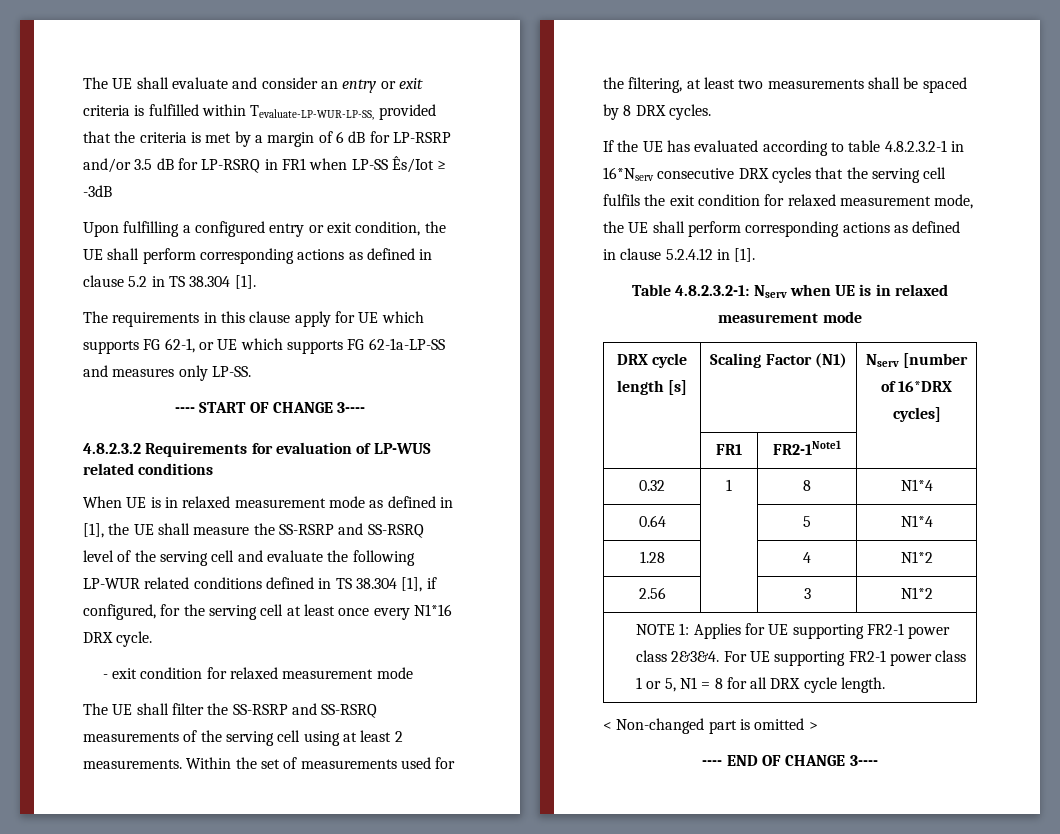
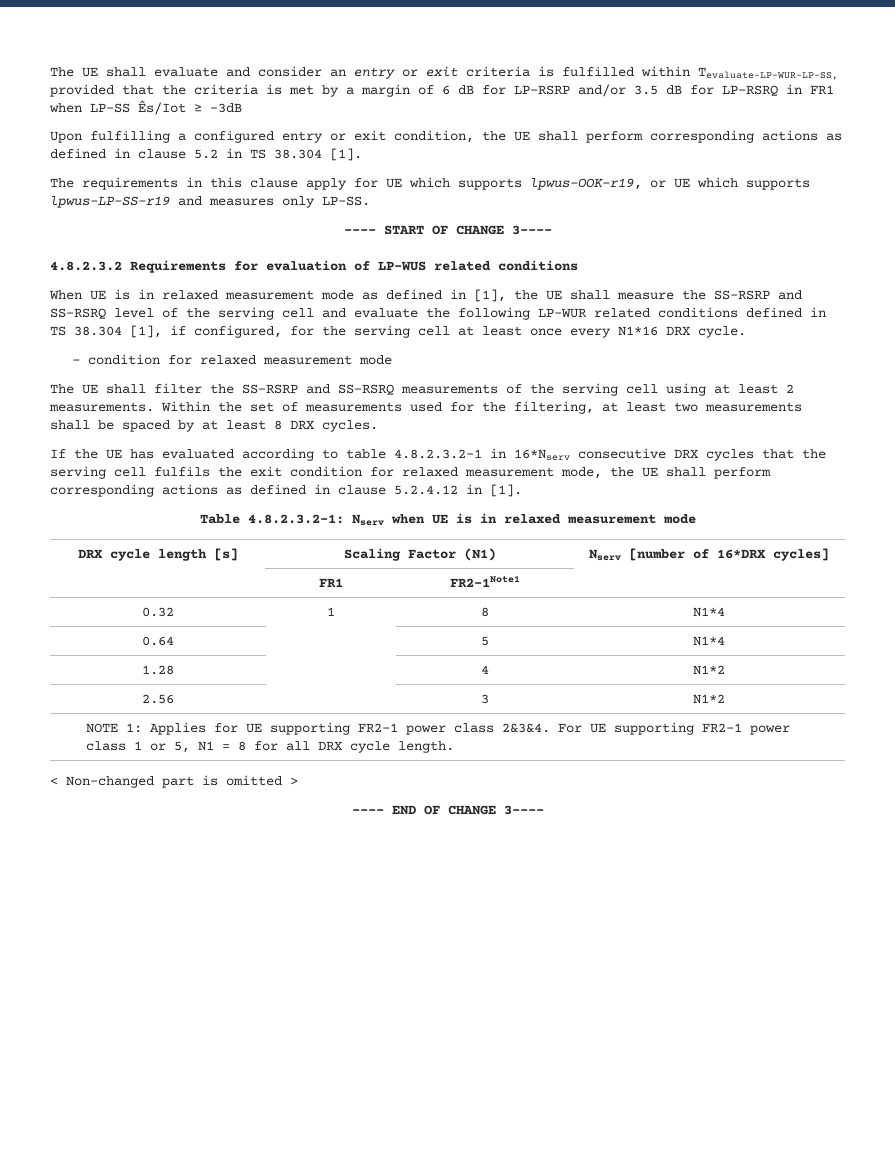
[143,338,195,353] FG 62-1, -> [530,178,642,190] lpwus-OOK-r19,
[347,338,445,350] FG 62-1a-LP-SS -> [50,196,170,208] lpwus-LP-SS-r19
[111,668,137,679] exit -> (81, 361) none
(619, 112) none -> [202,420,266,430] at least

